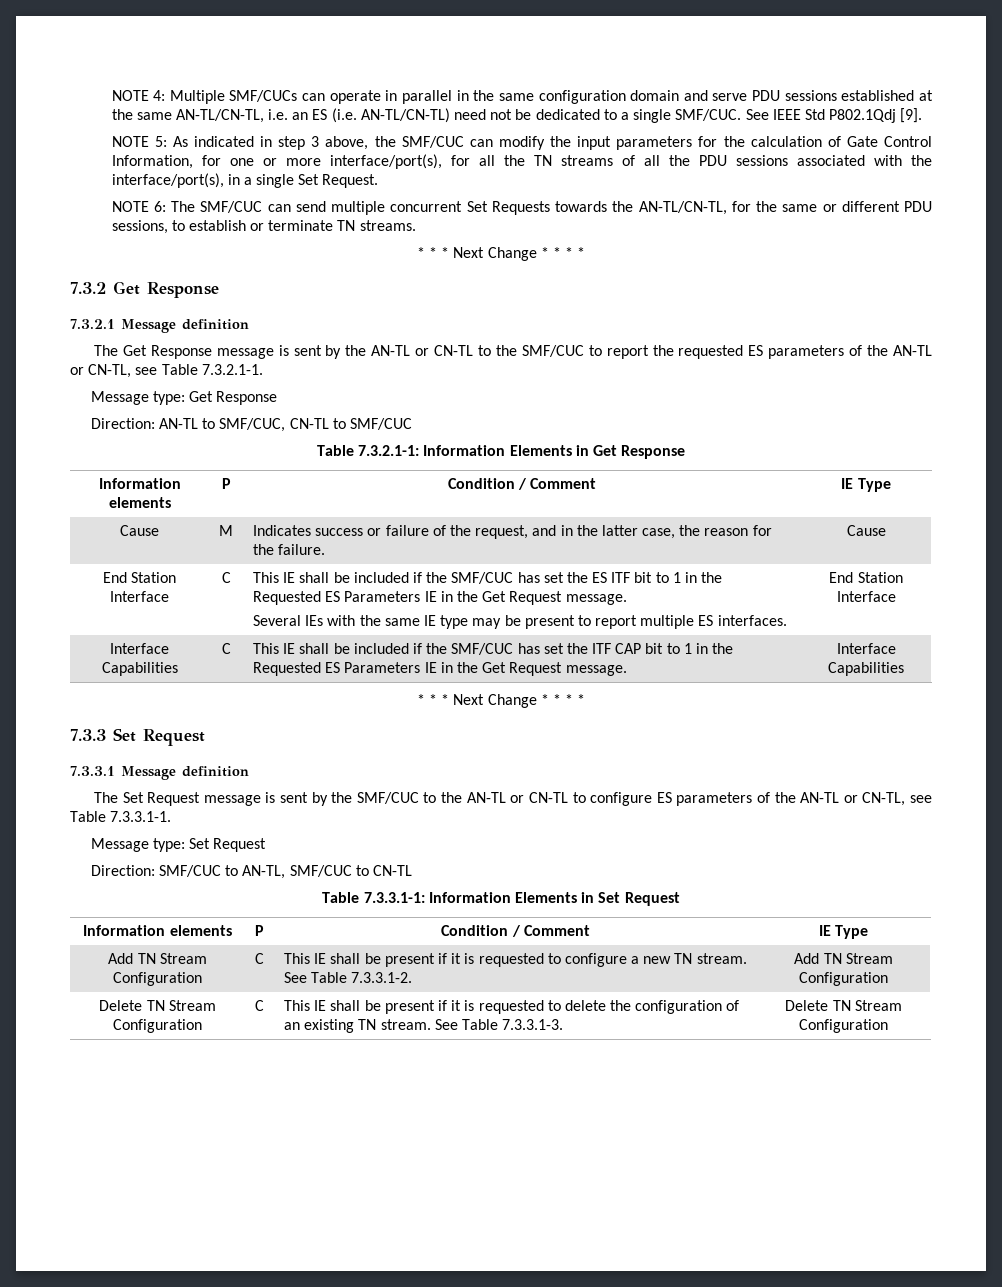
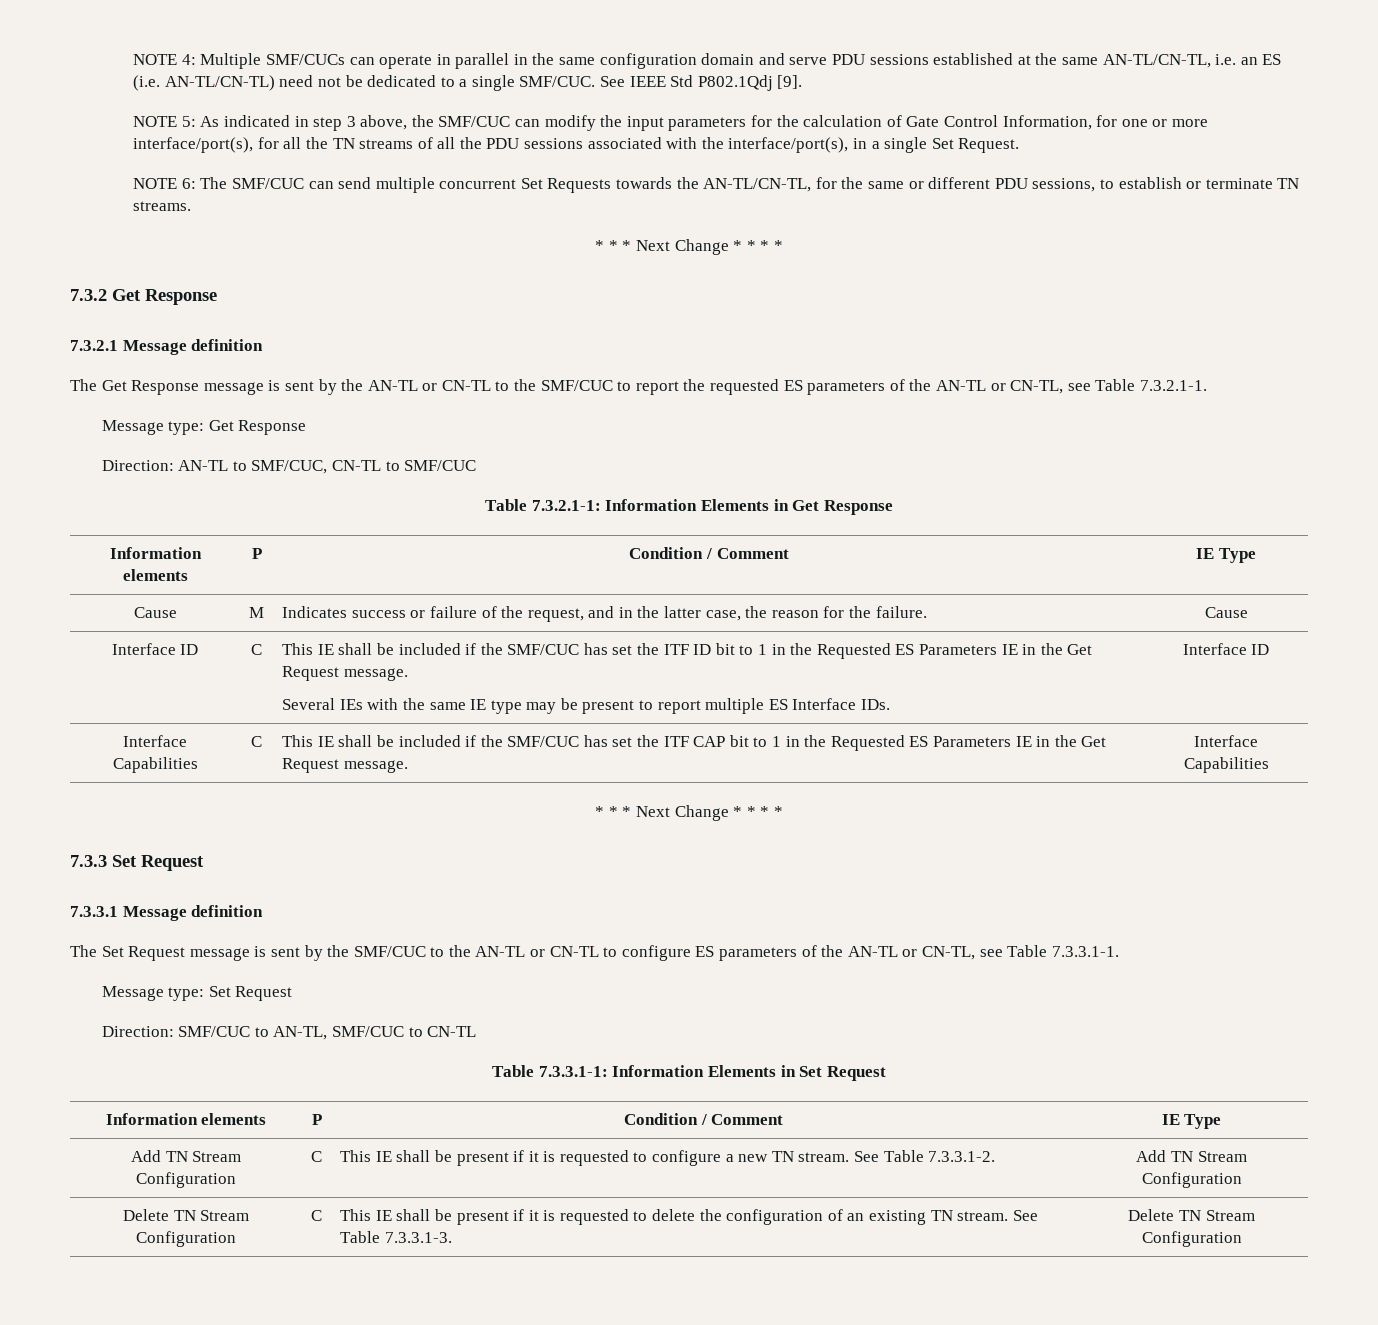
[102,572,177,583] [110,591,169,602] End Station Interface -> [111,643,199,655] Interface ID
[592,572,631,583] ES ITF -> [663,644,712,655] ITF ID
[717,615,787,626] [829,572,903,583] [836,591,896,602] interfaces. | End Station Interface -> [792,698,890,710] [1182,643,1270,655] Interface IDs. | Interface ID

